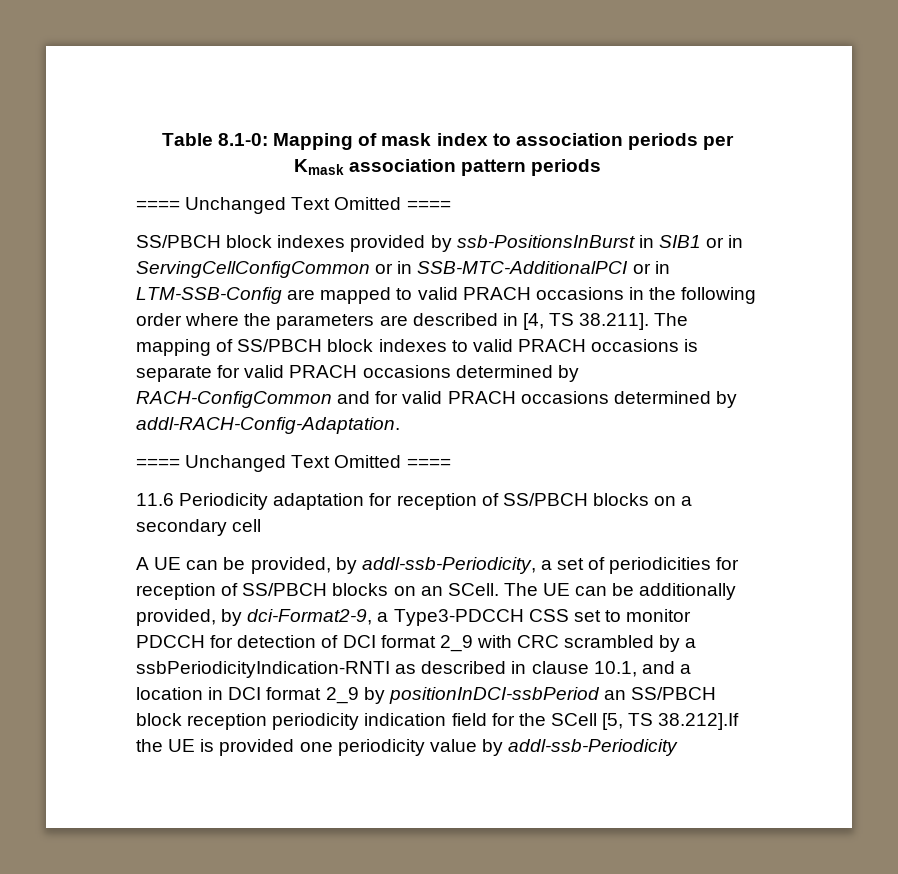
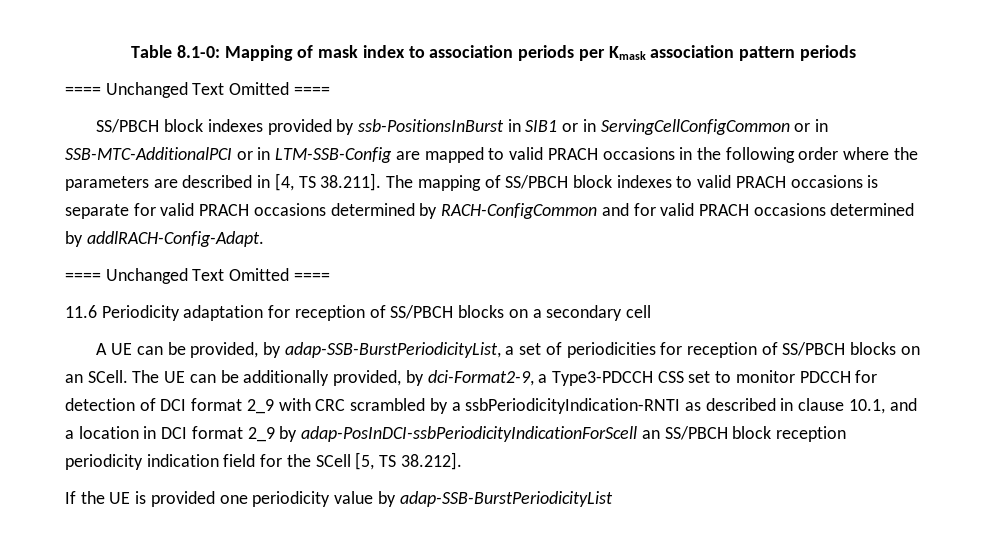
[136,417,400,434] addl-RACH-Config-Adaptation. -> [86,231,264,247] addlRACH-Config-Adapt.
[361,557,536,574] addl-ssb-Periodicity, -> [284,342,501,358] adap-SSB-BurstPeriodicityList,
[388,687,600,704] positionInDCI-ssbPeriod -> [301,426,638,442] adap-PosInDCI-ssbPeriodicityIndicationForScell
[658,713,740,730] 38.212].If -> [400,452,462,470] [65,491,76,504] 38.212]. // If
[508,739,679,756] addl-ssb-Periodicity -> [399,491,613,507] adap-SSB-BurstPeriodicityList

